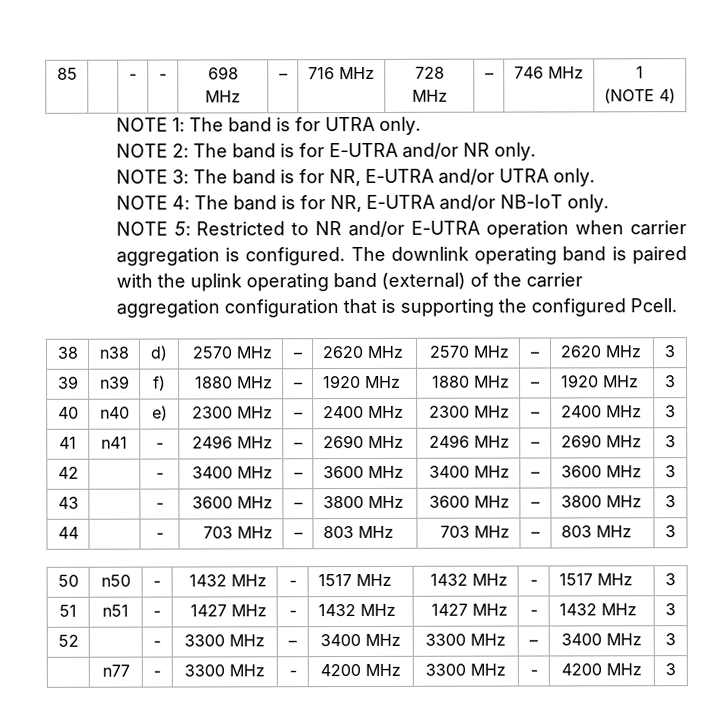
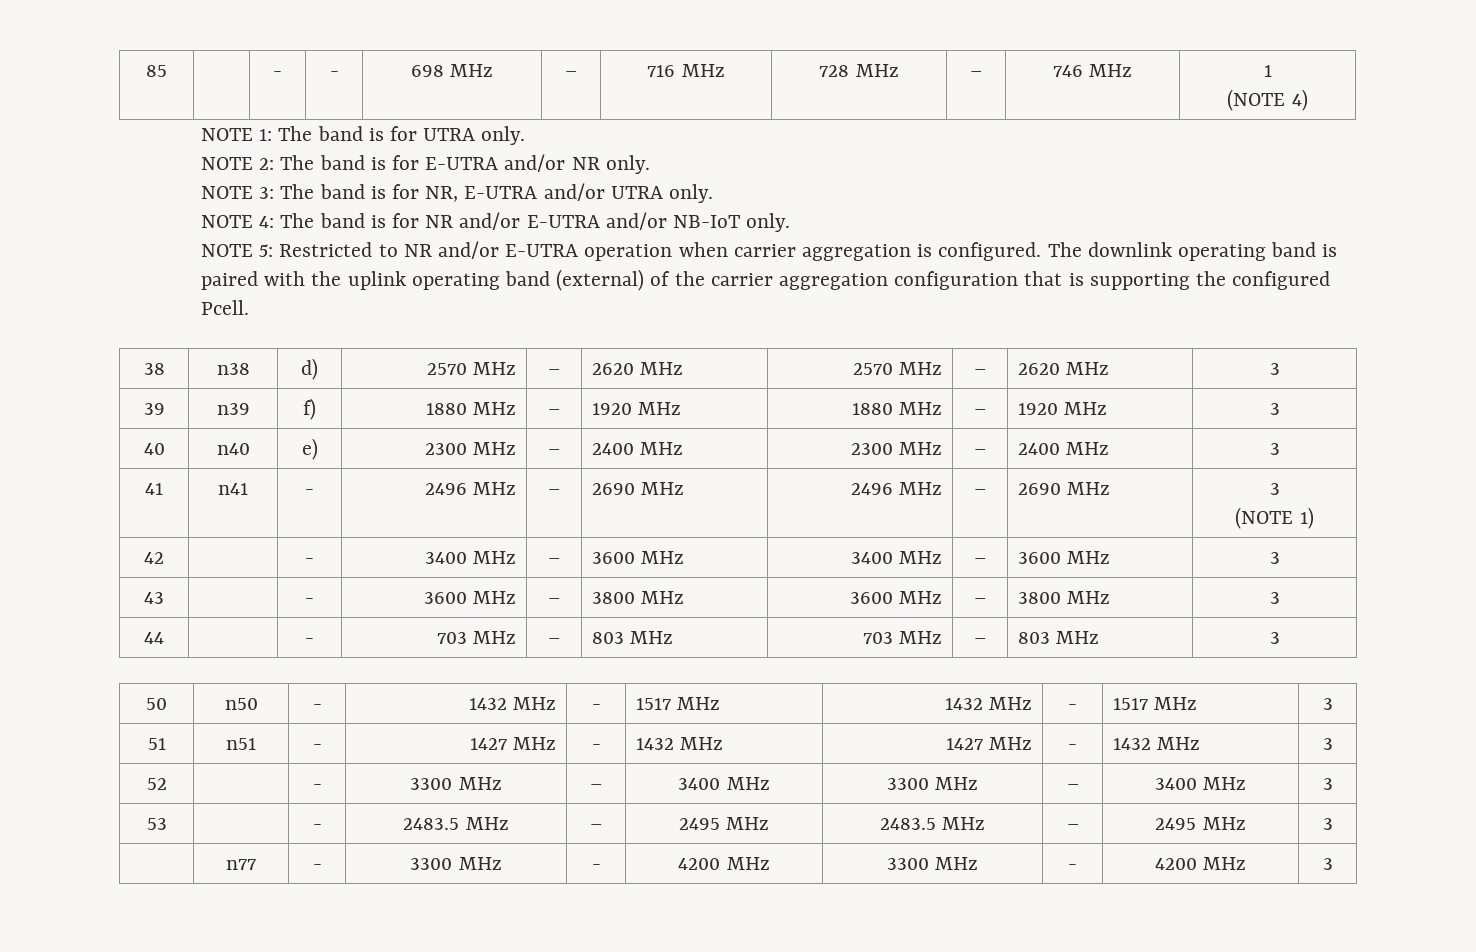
[329,194,362,213] NR, -> [425,212,521,230] NR and/or
(676, 441) none -> [1235,507,1314,529] // (NOTE 1)
(676, 639) none -> [146,818,167,830] [312,824,322,830] [403,817,509,830] [590,824,602,830] [678,817,770,830] [879,817,986,830] [1066,824,1079,830] [1155,817,1246,830] [1322,818,1333,830] // 53 | | - | 2483.5 MHz | – | 2495 MHz | 2483.5 MHz | – | 2495 MHz | 3

